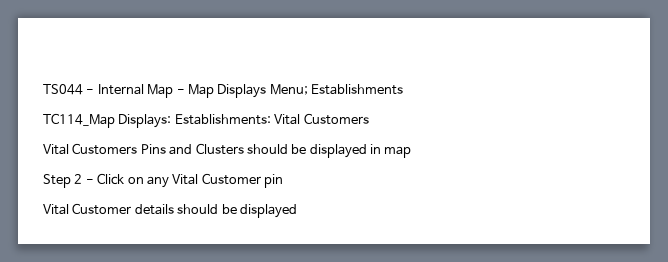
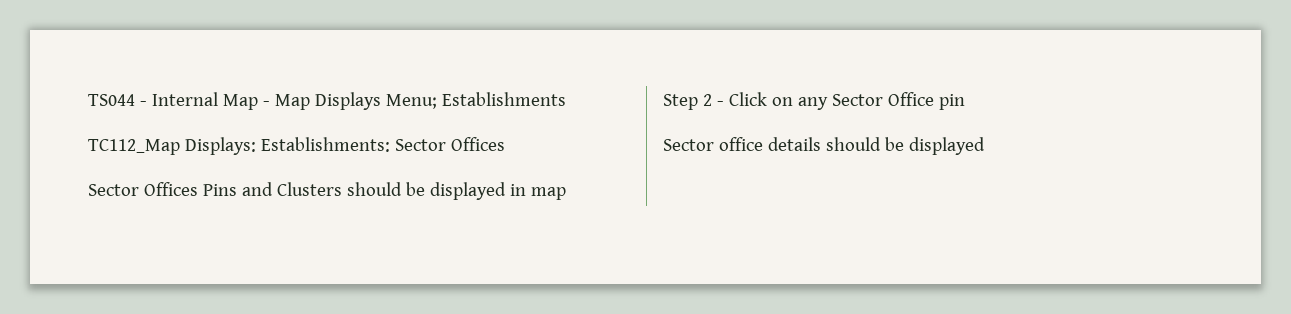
[43,113,115,128] TC114_Map -> [88,139,180,155] TC112_Map
[274,113,369,125] [43,143,138,155] Vital Customers // Vital Customers -> [394,137,505,151] [88,182,198,196] Sector Offices // Sector Offices
[172,173,261,185] Vital Customer -> [831,92,934,106] Sector Office
[43,203,132,215] Vital Customer -> [663,137,763,151] Sector office

